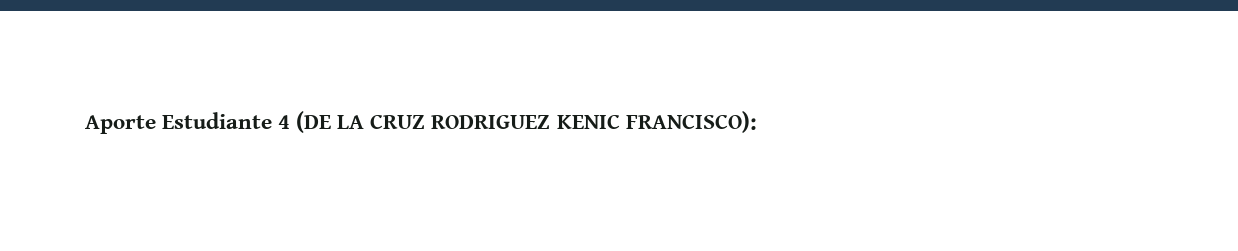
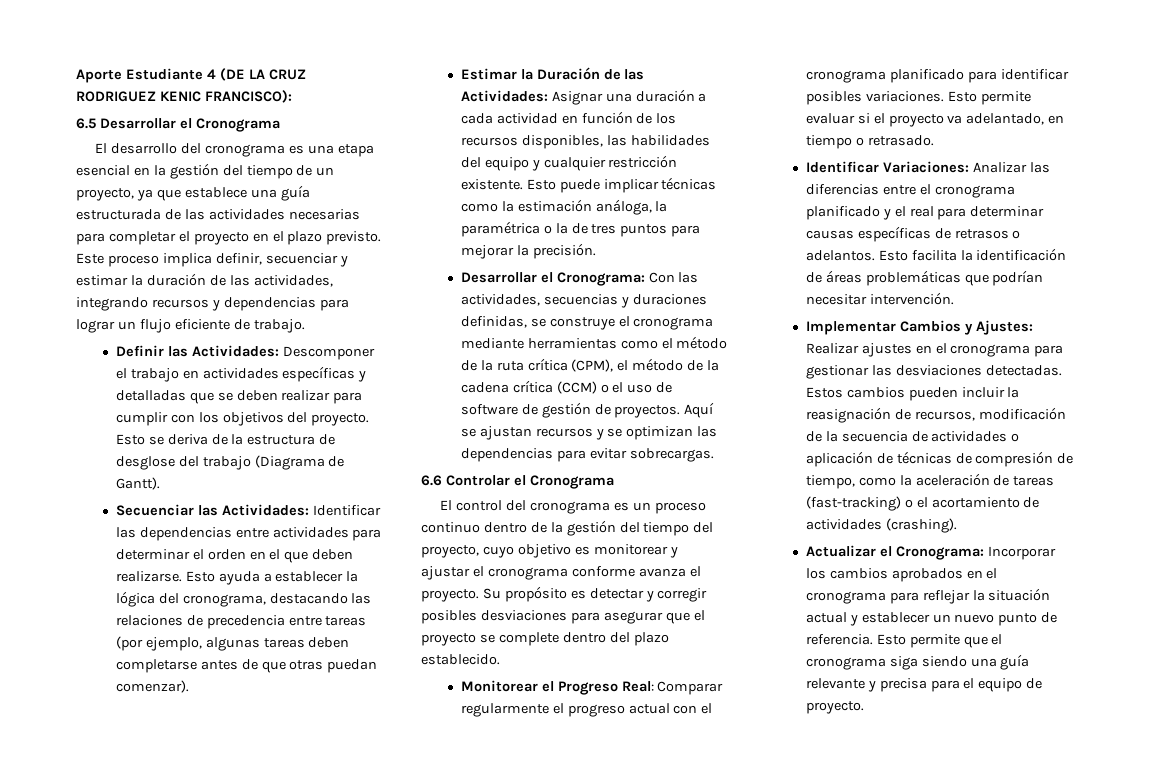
(757, 122) none -> [76,118,280,132] [95,143,374,157] [76,163,335,179] [76,185,310,201] [76,209,360,220] [76,231,382,245] [76,253,348,267] [76,273,333,287] [76,297,349,311] [76,319,305,333] [115,345,375,360] [115,366,367,382] [115,390,363,404] [115,412,370,426] [115,434,336,445] [115,455,345,470] [115,477,160,490] [115,504,381,516] [115,527,382,541] [115,549,354,563] [115,571,359,585] [115,591,372,607] [115,615,367,629] [115,636,350,651] [115,659,378,673] [115,680,189,693] [460,67,645,80] [460,89,707,105] [460,111,677,124] [460,135,710,149] [460,155,678,171] [460,177,717,193] [460,199,668,215] [460,221,701,237] [460,243,596,259] [460,272,699,286] [460,294,707,308] [460,316,714,330] [460,336,728,349] [460,358,720,372] [460,380,673,394] [460,402,715,418] [460,426,718,440] [460,448,714,462] [421,475,614,489] [440,500,706,514] [421,520,714,536] [421,544,678,558] [421,566,701,580] [421,586,708,602] [421,610,705,624] [421,632,669,646] [421,654,500,665] [460,680,724,695] [460,703,713,717] [805,69,1069,83] [805,91,1031,105] [805,113,1065,127] [805,135,934,149] [805,161,1050,173] [805,184,1015,198] [805,206,1045,220] [805,226,1021,242] [805,248,1067,261] [805,270,1044,286] [805,292,954,305] [805,320,1033,335] [805,343,1064,357] [805,365,1062,379] [805,387,1020,401] [805,407,1066,423] [805,431,1020,442] [805,451,1074,467] [805,473,1055,489] [805,496,1040,511] [805,518,957,533] [805,545,1056,560] [805,568,998,582] [805,588,1051,604] [805,612,1058,626] [805,634,1003,648] [805,654,1030,670] [805,678,1043,692] [805,701,864,714] // 6.5 Desarrollar el Cronograma // El desarrollo del cronograma es una etapa esencial en la gestión del tiempo de un proyecto, ya que establece una guía estructurada de las actividades necesarias para completar el proyecto en el plazo previsto. Este proceso implica definir, secuenciar y estimar la duración de las actividades, integrando recursos y dependencias para lograr un flujo eficiente de trabajo. // Definir las Actividades: Descomponer el trabajo en actividades específicas y detalladas que se deben realizar para cumplir con los objetivos del proyecto. Esto se deriva de la estructura de desglose del trabajo (Diagrama de Gantt). // Secuenciar las Actividades: Identificar las dependencias entre actividades para determinar el orden en el que deben realizarse. Esto ayuda a establecer la lógica del cronograma, destacando las relaciones de precedencia entre tareas (por ejemplo, algunas tareas deben completarse antes de que otras puedan comenzar). // Estimar la Duración de las Actividades: Asignar una duración a cada actividad en función de los recursos disponibles, las habilidades del equipo y cualquier restricción existente. Esto puede implicar técnicas como la estimación análoga, la paramétrica o la de tres puntos para mejorar la precisión. // Desarrollar el Cronograma: Con las actividades, secuencias y duraciones definidas, se construye el cronograma mediante herramientas como el método de la ruta crítica (CPM), el método de la cadena crítica (CCM) o el uso de software de gestión de proyectos. Aquí se ajustan recursos y se optimizan las dependencias para evitar sobrecargas. // 6.6 Controlar el Cronograma // El control del cronograma es un proceso continuo dentro de la gestión del tiempo del proyecto, cuyo objetivo es monitorear y ajustar el cronograma conforme avanza el proyecto. Su propósito es detectar y corregir posibles desviaciones para asegurar que el proyecto se complete dentro del plazo establecido. // Monitorear el Progreso Real: Comparar regularmente el progreso actual con el cronograma planificado para identificar posibles variaciones. Esto permite evaluar si el proyecto va adelantado, en tiempo o retrasado. // Identificar Variaciones: Analizar las diferencias entre el cronograma planificado y el real para determinar causas específicas de retrasos o adelantos. Esto facilita la identificación de áreas problemáticas que podrían necesitar intervención. // Implementar Cambios y Ajustes: Realizar ajustes en el cronograma para gestionar las desviaciones detectadas. Estos cambios pueden incluir la reasignación de recursos, modificación de la secuencia de actividades o aplicación de técnicas de compresión de tiempo, como la aceleración de tareas (fast-tracking) o el acortamiento de actividades (crashing). // Actualizar el Cronograma: Incorporar los cambios aprobados en el cronograma para reflejar la situación actual y establecer un nuevo punto de referencia. Esto permite que el cronograma siga siendo una guía relevante y precisa para el equipo de proyecto.

